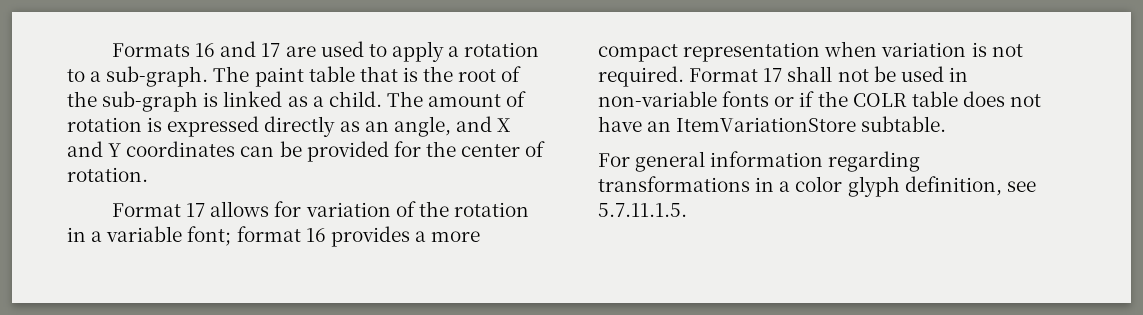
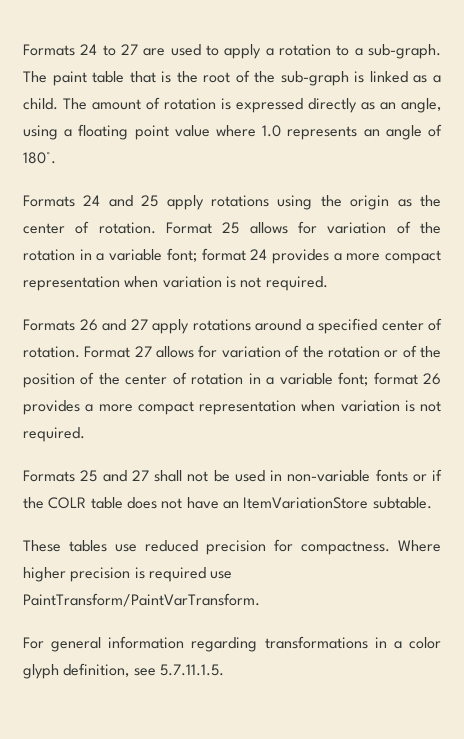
[112,41,281,57] Formats 16 and 17 -> [23,44,139,56] Formats 24 to 27
[455,116,511,132] [67,141,421,162] and X and Y coordinates can be provided for -> [23,124,442,140] [23,152,56,164] [23,195,412,210] using a floating point value where 1.0 represents an angle of 180°. // Formats 24 and 25 apply rotations using the origin as
[112,203,206,217] // Format 17 -> [166,222,240,234] Format 25
[305,228,326,242] 16 -> [250,249,268,260] 24
[689,68,783,82] Format 17 -> [23,318,442,334] [23,345,442,358] [23,372,441,388] [23,400,441,415] [23,427,85,442] [23,470,149,482] // Formats 26 and 27 apply rotations around a specified center of rotation. Format 27 allows for variation of the rotation or of the position of the center of rotation in a variable font; format 26 provides a more compact representation when variation is not required. // Formats 25 and 27
(947, 124) none -> [23,539,441,555] [23,567,233,582] [23,593,260,607] // These tables use reduced precision for compactness. Where higher precision is required use PaintTransform/PaintVarTransform.

